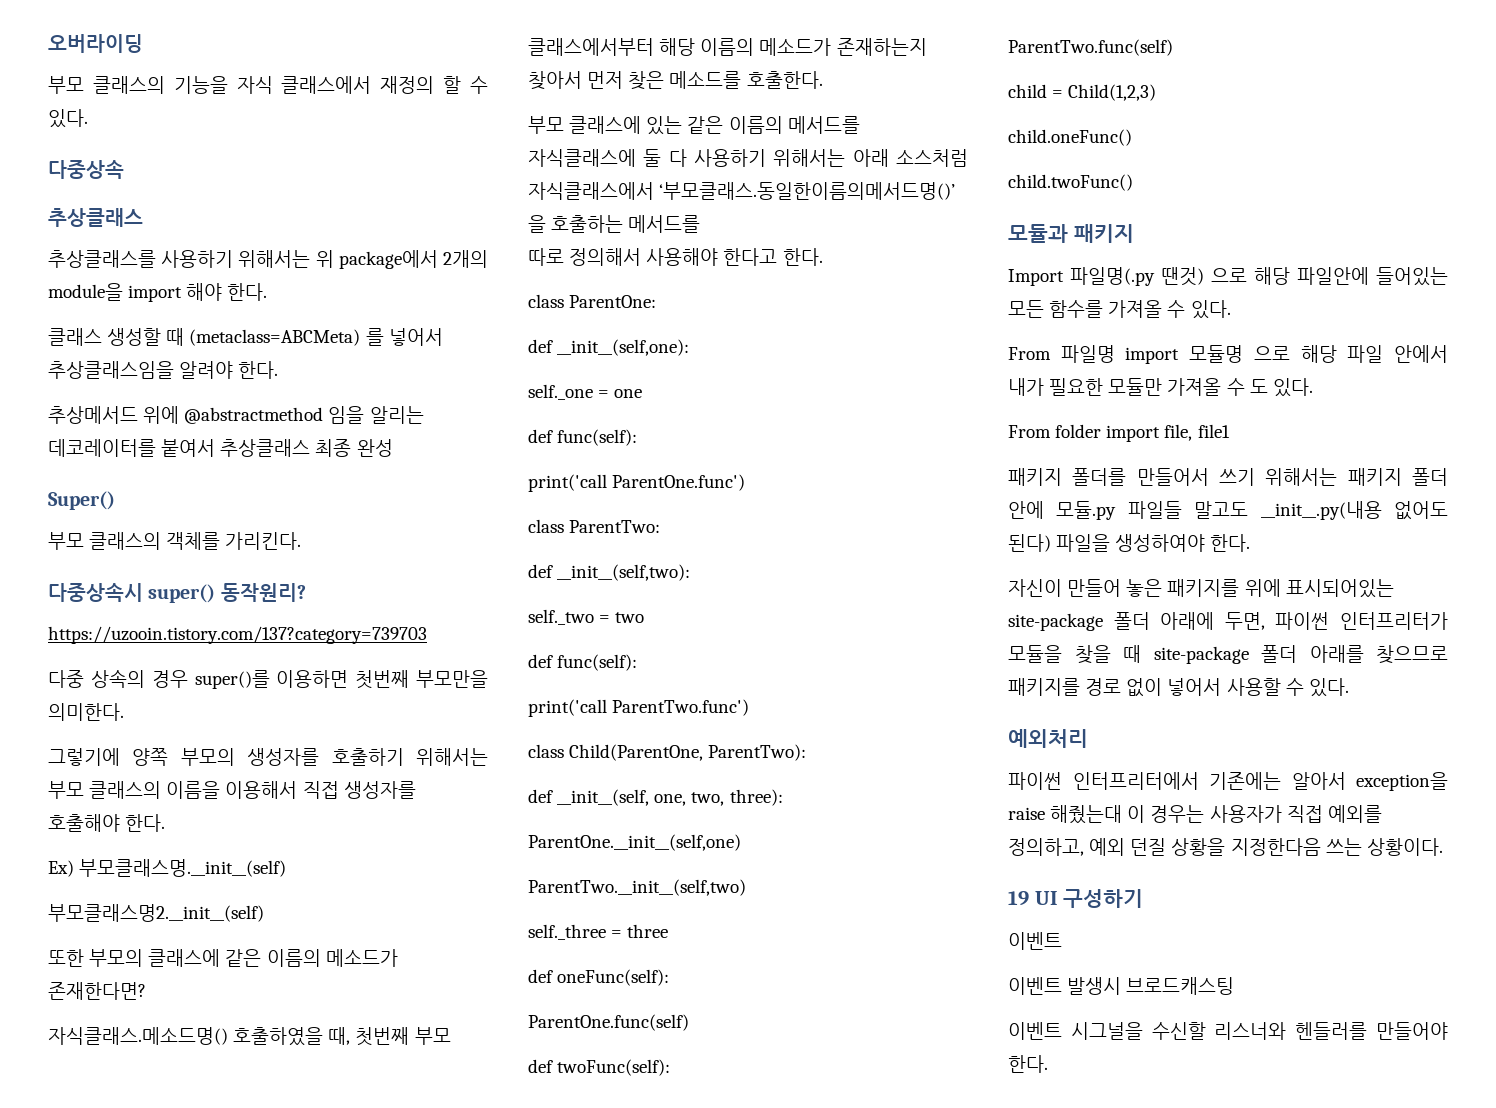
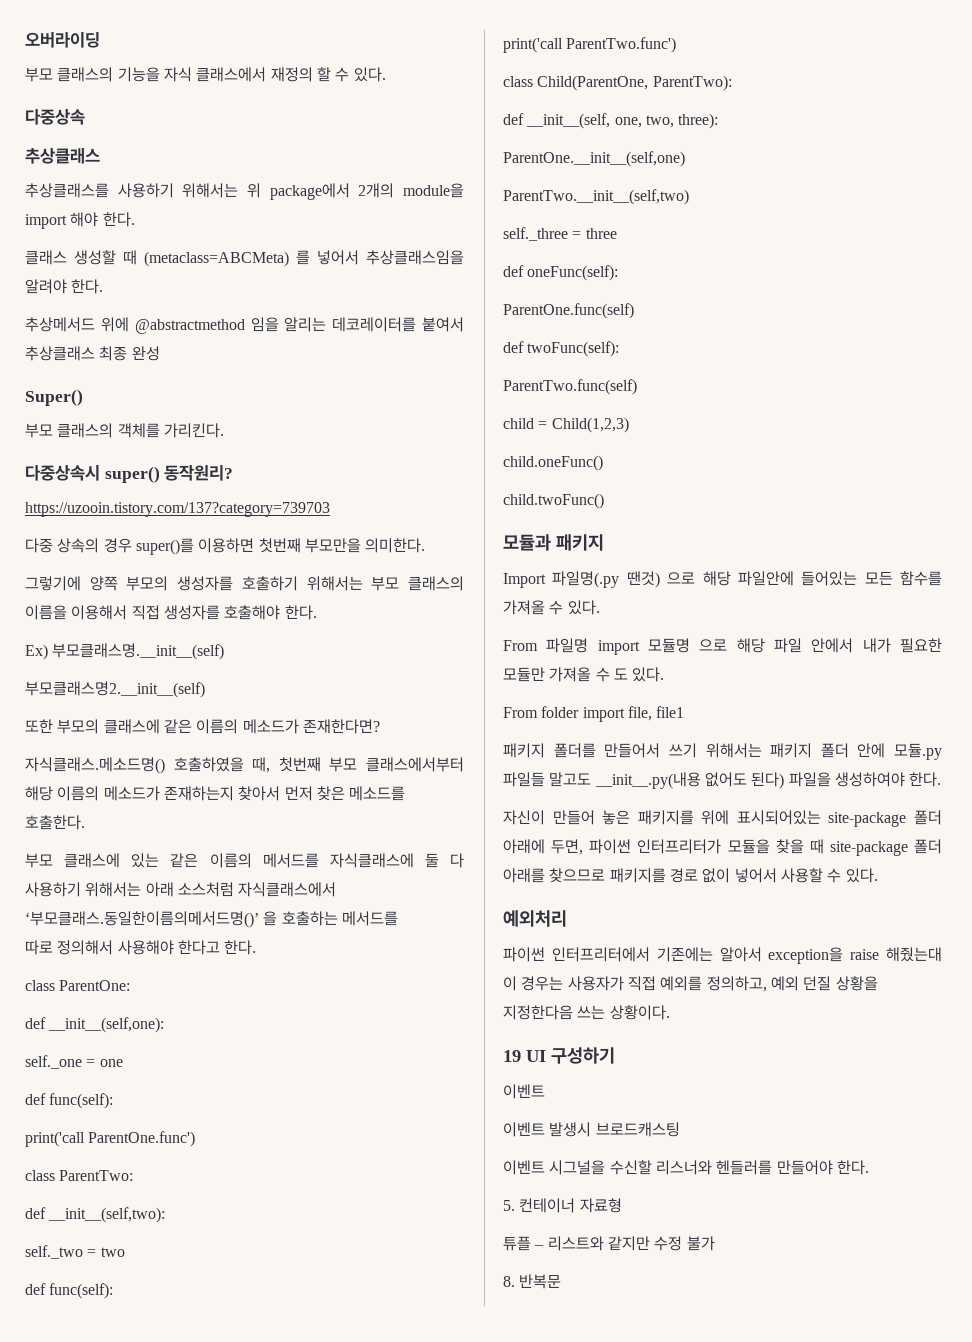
(1048, 1064) none -> [503,1198,622,1213] [503,1236,715,1251] [503,1274,562,1289] // 5. 컨테이너 자료형 // 튜플 – 리스트와 같지만 수정 불가 // 8. 반복문

